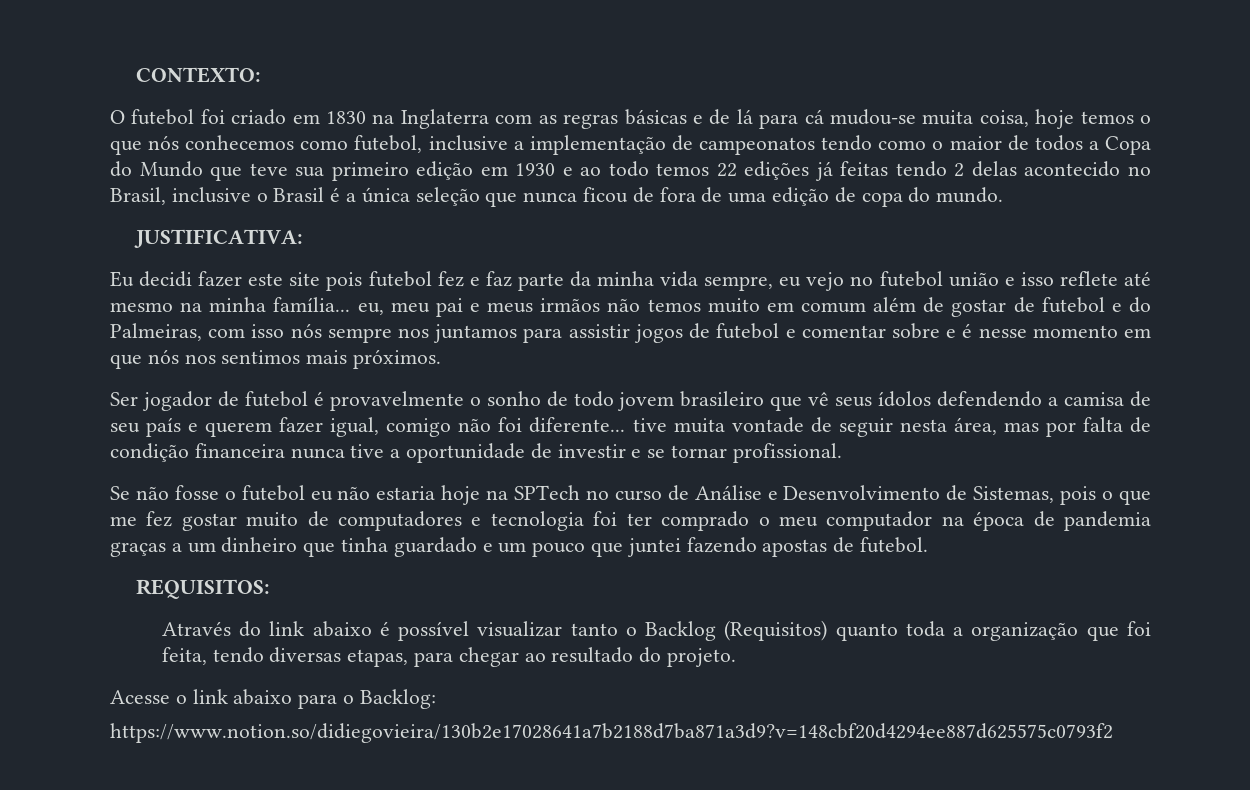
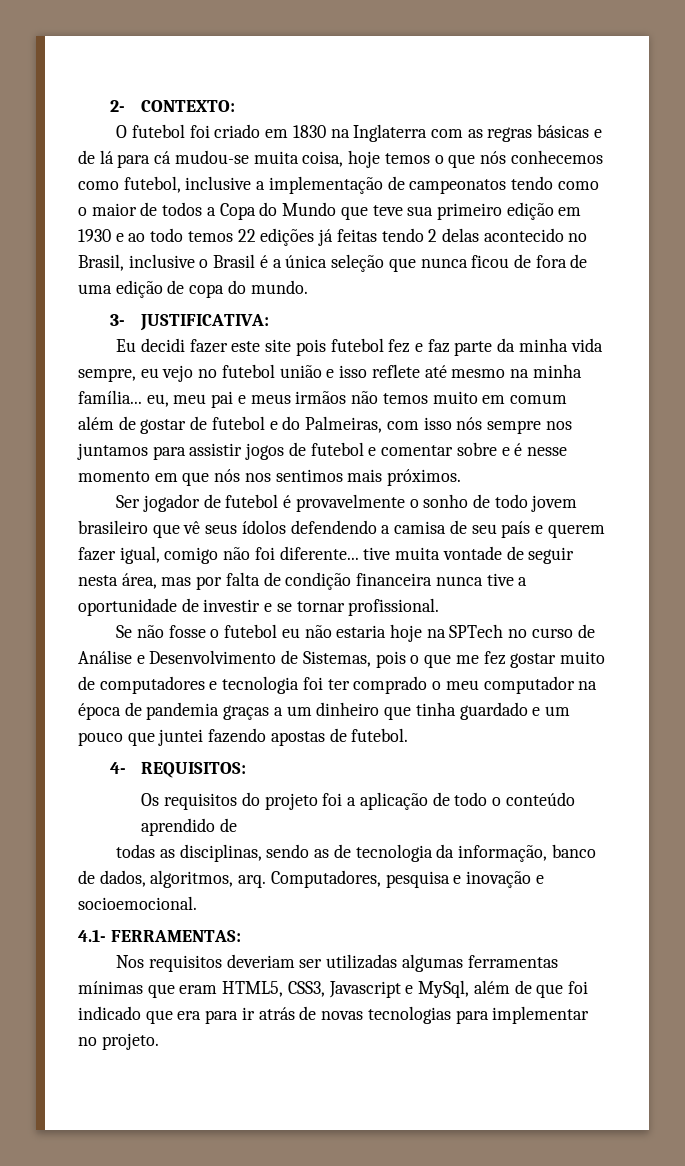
(135, 75) none -> [109,100,125,112] 2-
(1004, 195) none -> [109,314,125,326] 3-
(929, 545) none -> [109,762,126,774] 4-
[161,620,1151,641] [161,647,737,667] [110,689,436,709] [110,723,1113,743] Através do link abaixo é possível visualizar tanto o Backlog (Requisitos) quanto toda a organização que foi feita, tendo diversas etapas, para chegar ao resultado do projeto. // Acesse o link abaixo para o Backlog: // https://www.notion.so/didiegovieira/130b2e17028641a7b2188d7ba871a3d9?v=148cbf20d4294ee887d625575c0793f2 -> [141,792,575,810] [141,818,238,836] [116,844,596,862] [78,870,544,888] [78,896,197,910] [78,929,241,942] [116,954,558,972] [78,980,588,998] [78,1006,590,1024] [78,1033,159,1050] Os requisitos do projeto foi a aplicação de todo o conteúdo aprendido de // todas as disciplinas, sendo as de tecnologia da informação, banco de dados, algoritmos, arq. Computadores, pesquisa e inovação e socioemocional. // 4.1- FERRAMENTAS: // Nos requisitos deveriam ser utilizadas algumas ferramentas mínimas que eram HTML5, CSS3, Javascript e MySql, além de que foi indicado que era para ir atrás de novas tecnologias para implementar no projeto.

